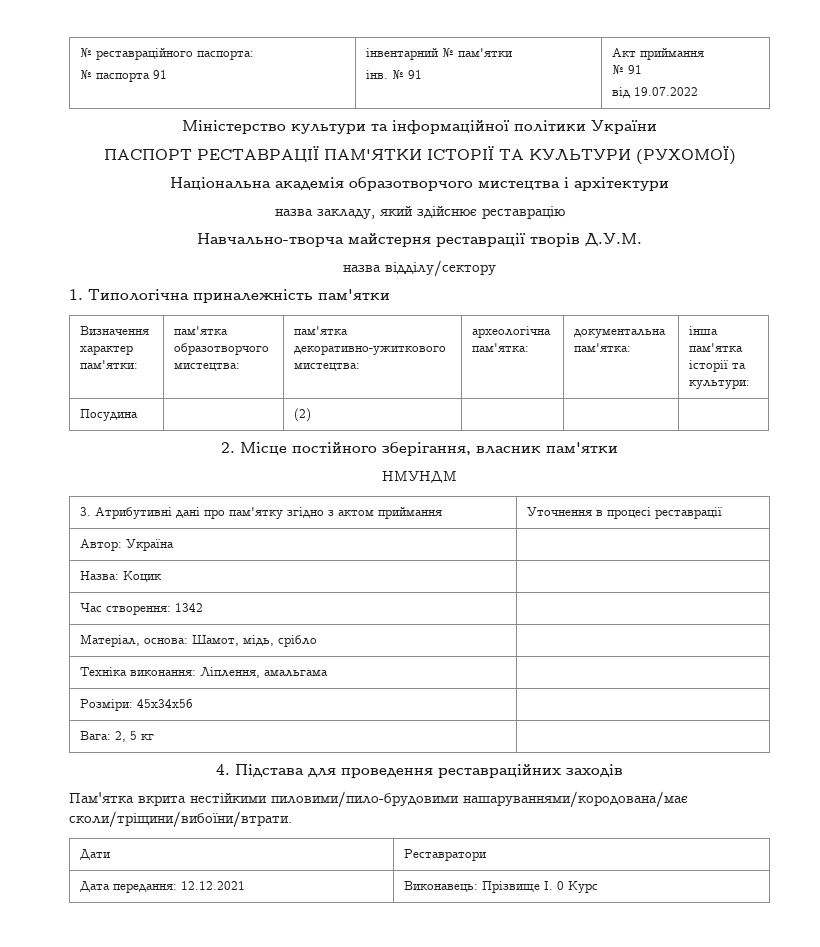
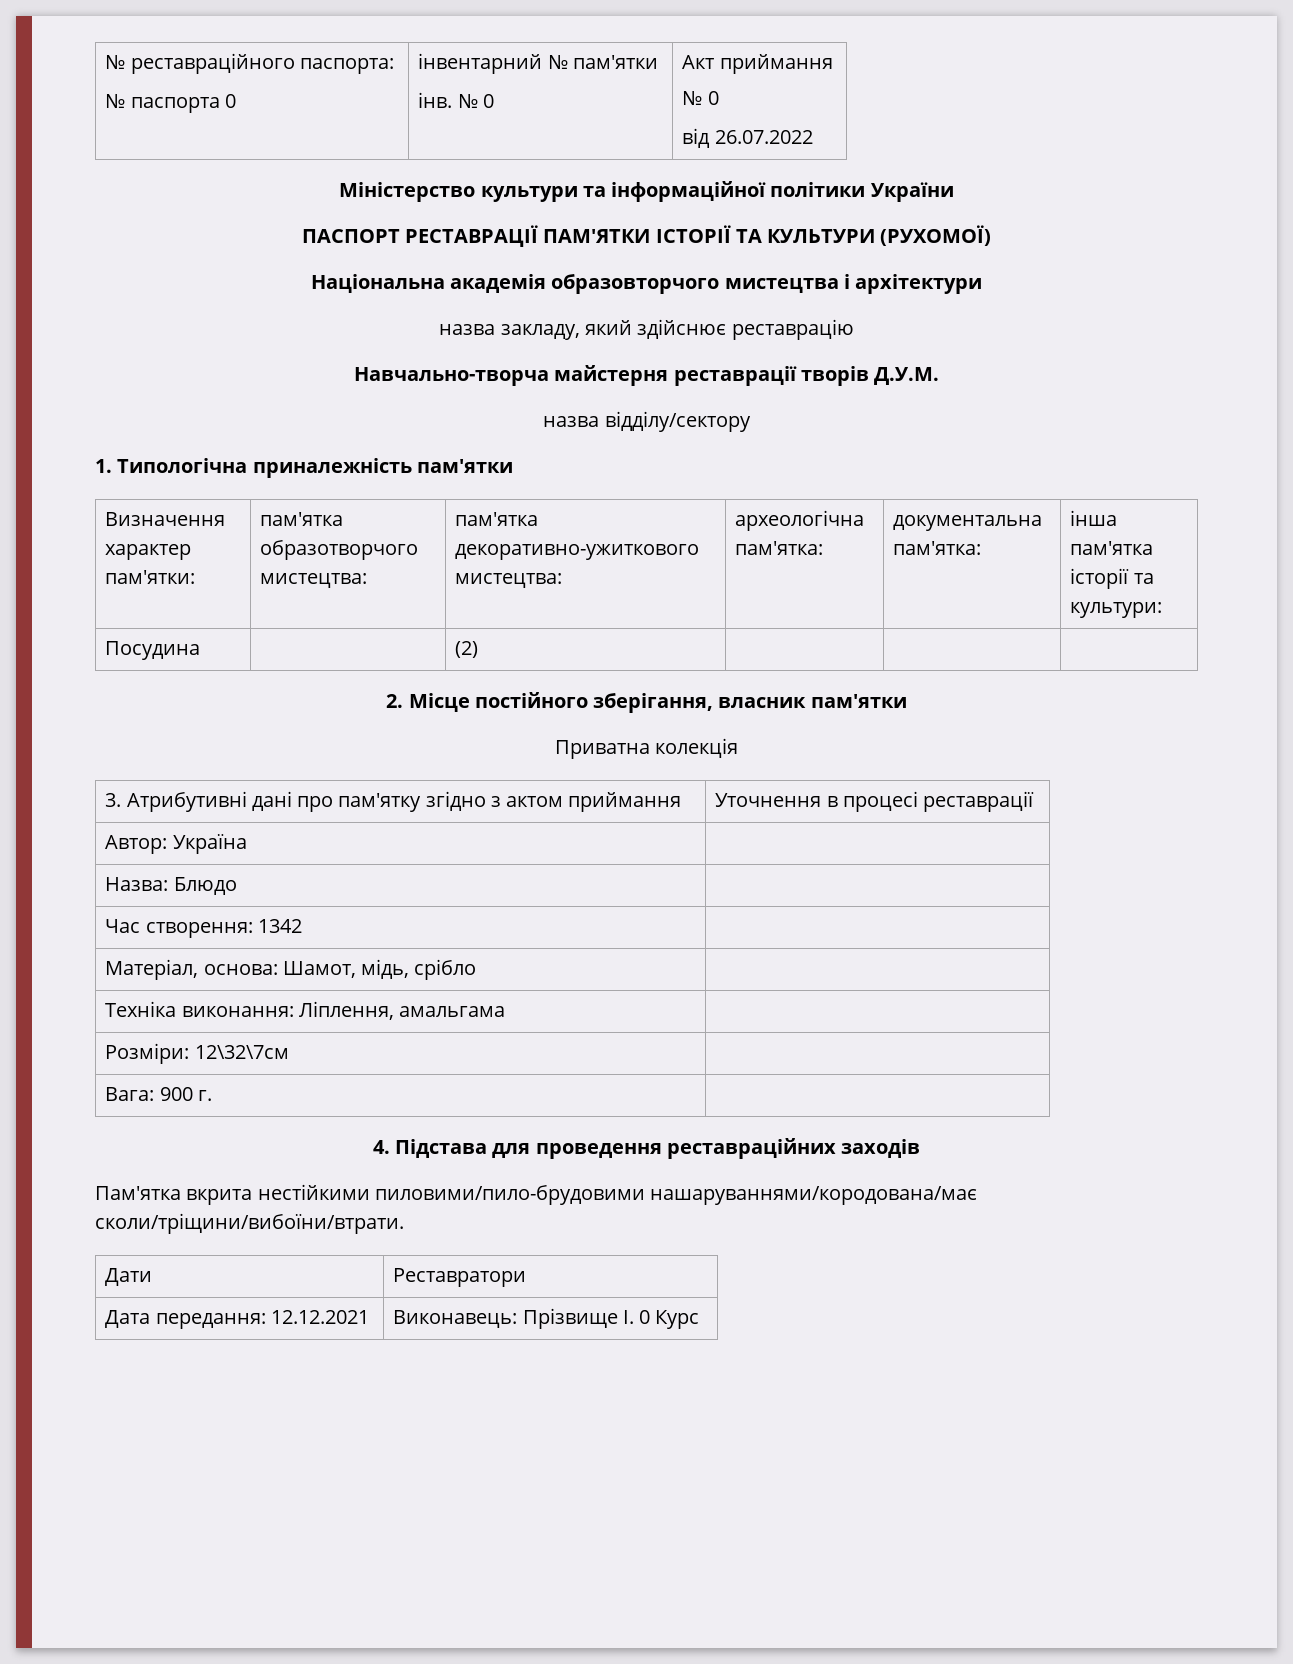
[153,70,168,79] 91 -> [224,94,236,108] 0
[408,70,423,79] 91 -> [482,94,494,108] 0
[628,65,643,74] 91 -> [707,91,719,105] 0
[634,87,699,96] 19.07.2022 -> [714,130,813,144] 26.07.2022
[349,177,473,191] образотворчого -> [551,274,720,294] образовторчого
[382,470,457,483] НМУНДМ -> [554,738,739,759] Приватна колекція
[123,571,162,582] Коцик -> [173,877,237,895] Блюдо
[137,699,194,708] 45х34х56 -> [194,1045,289,1059] 12\32\7см
[115,731,155,742] 2, 5 кг -> [159,1087,212,1101] 900 г.

